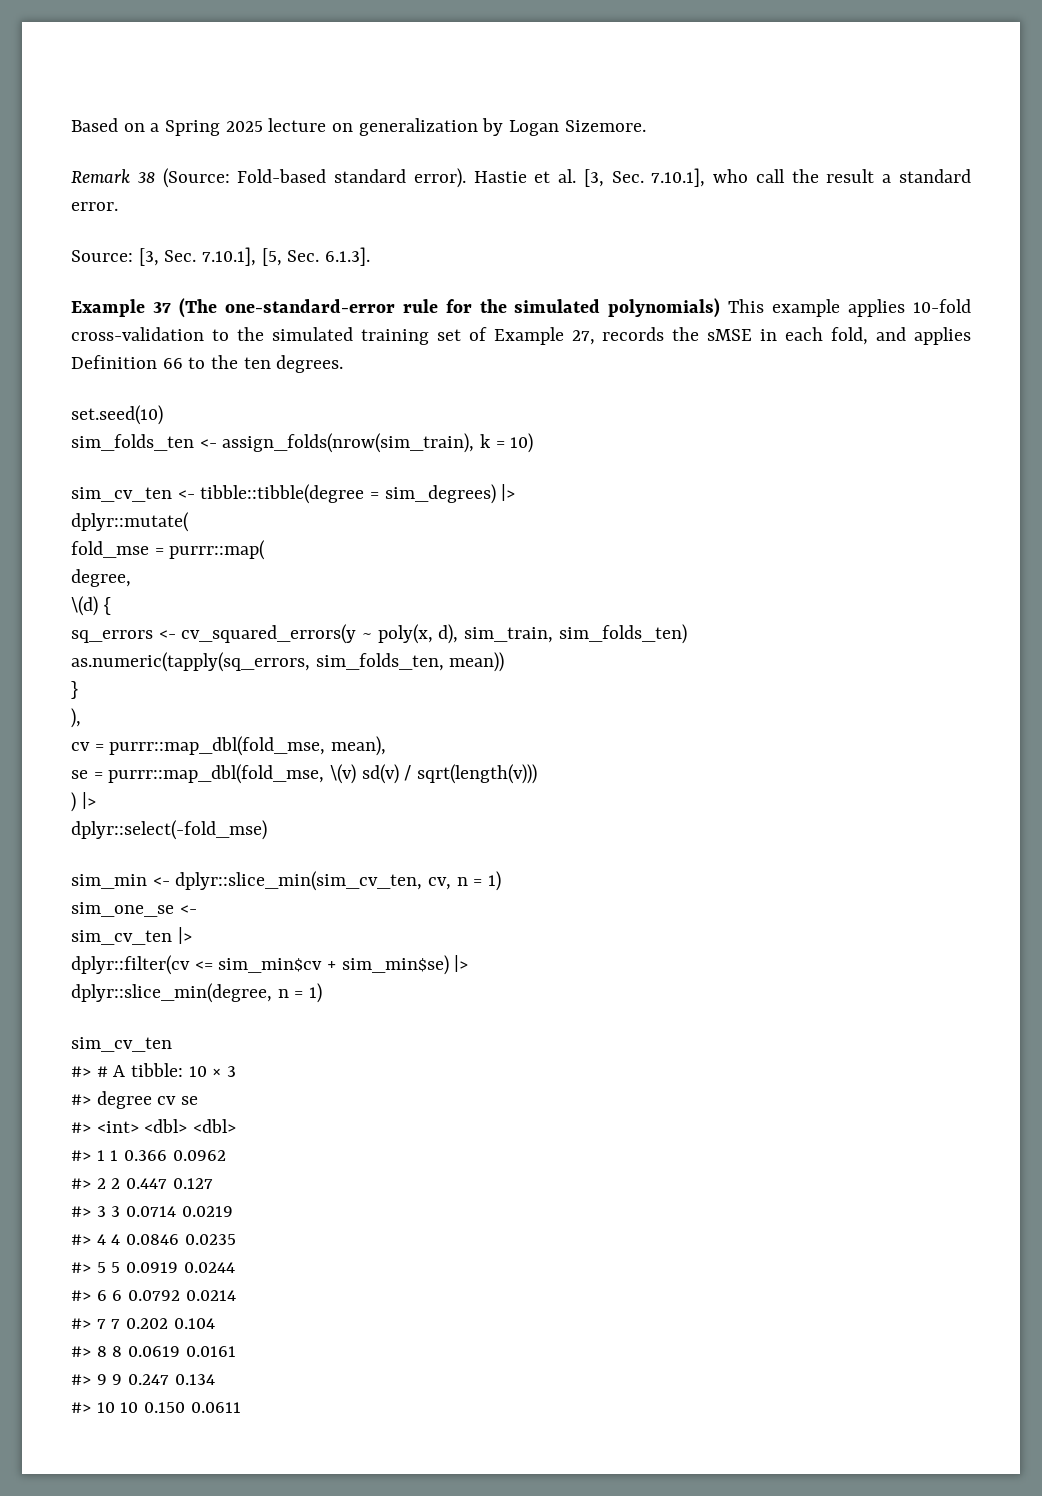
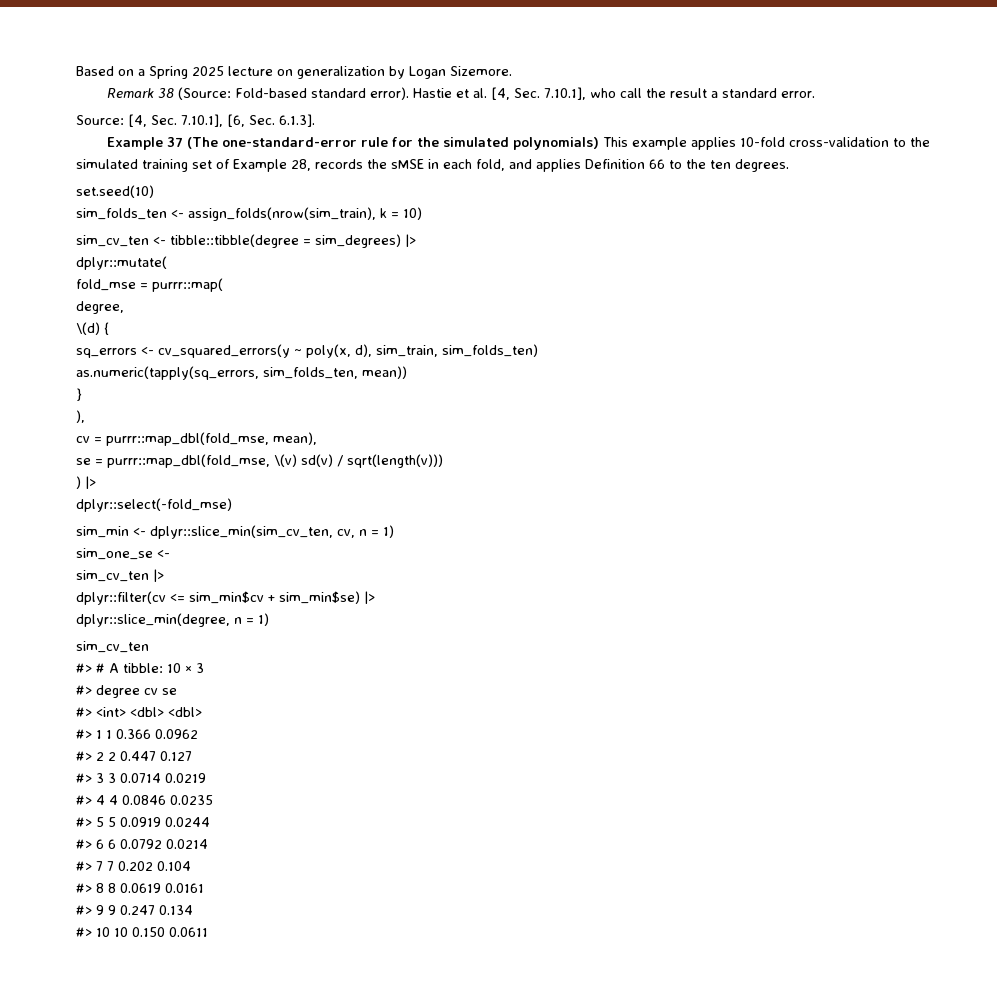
[583,169,604,187] [3, -> [490,87,510,100] [4,
[138,247,282,266] [3, Sec. 7.10.1], [5, -> [128,114,245,127] [4, Sec. 7.10.1], [6,
[571,330,595,345] 27, -> [291,159,311,171] 28,

